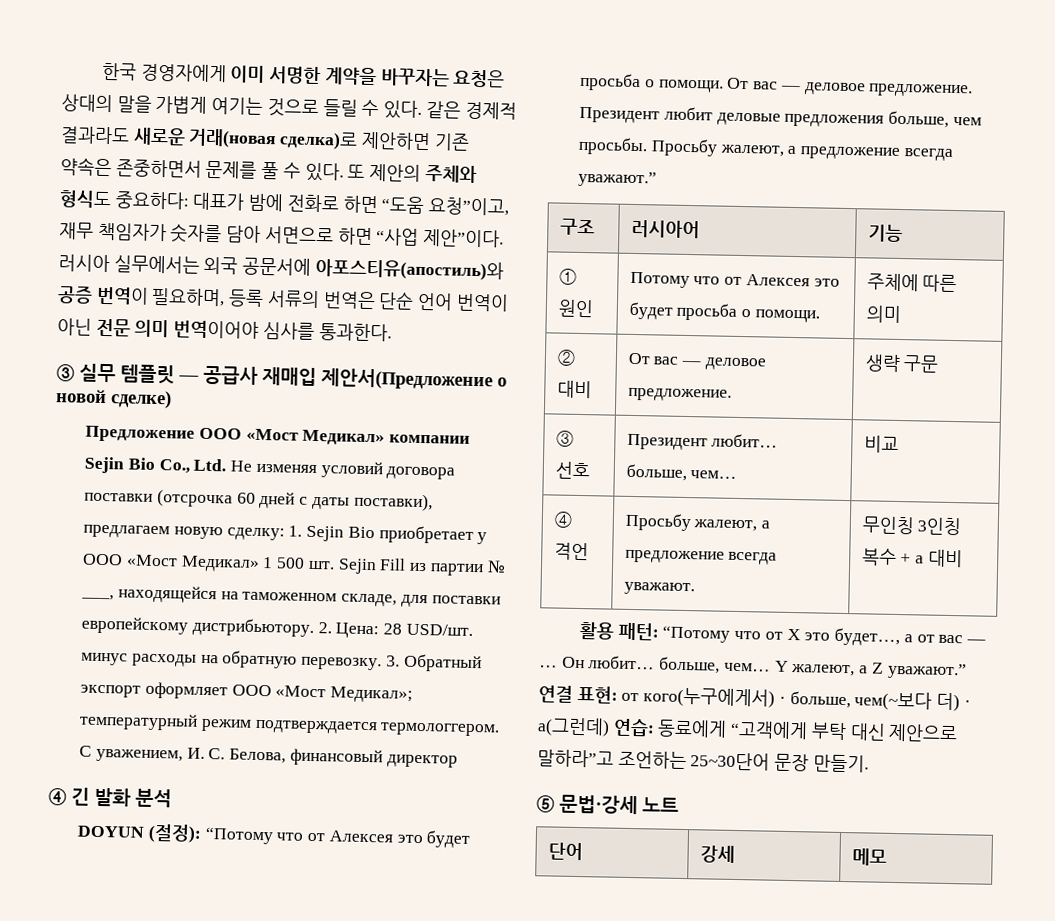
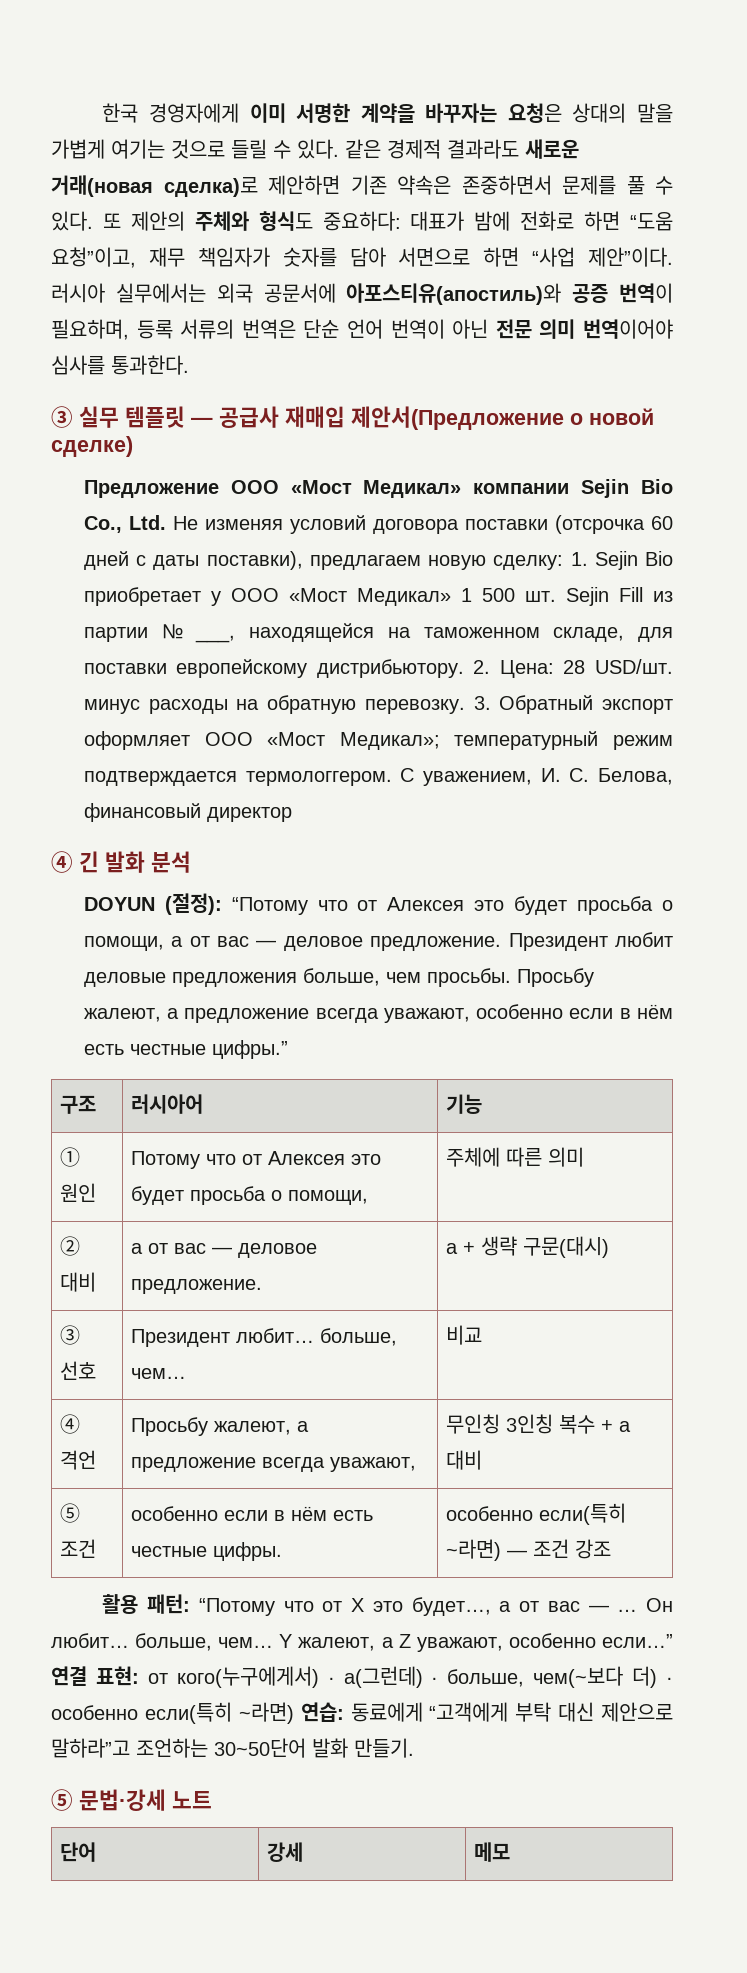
[657,77,750,93] помощи. От -> [83,936,210,951] помощи, а от
[578,170,658,188] уважают.” -> [383,1004,673,1023] [83,1040,288,1059] уважают, особенно если в нём есть честные цифры.”
[754,309,820,323] помощи. -> [288,1190,369,1205] помощи,
[627,352,651,365] От -> [131,1243,169,1254] а от
[864,354,940,373] 생략 구문 -> [446,1236,610,1258] а + 생략 구문(대시)
[623,581,695,596] уважают. -> [330,1457,417,1472] уважают,
(963, 558) none -> [60,1503,81,1523] [60,1539,97,1558] [131,1506,374,1521] [131,1542,283,1561] [446,1503,627,1525] [446,1539,612,1561] // ⑤ 조건 | особенно если в нём есть честные цифры. | особенно если(특히 ~라면) — 조건 강조
[886,662,967,680] уважают.” -> [416,1633,673,1652] уважают, особенно если…”
(786, 700) none -> [343,1666,439,1688] а(그런데) ·
[537,717,610,737] а(그런데) -> [51,1702,294,1724] особенно если(특히 ~라면)
[690,752,810,772] 25~30단어 문장 -> [214,1738,348,1758] 30~50단어 발화

